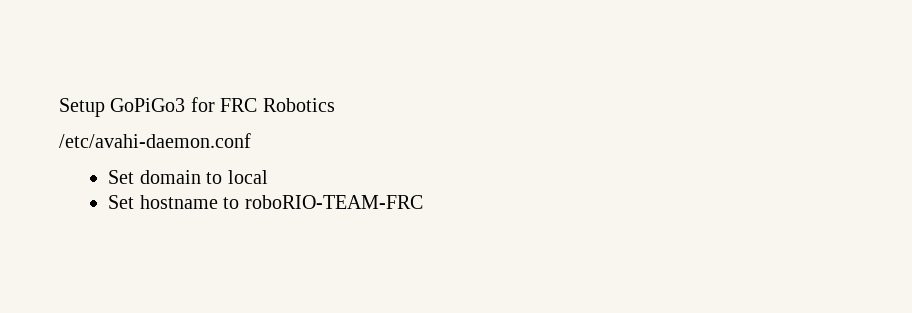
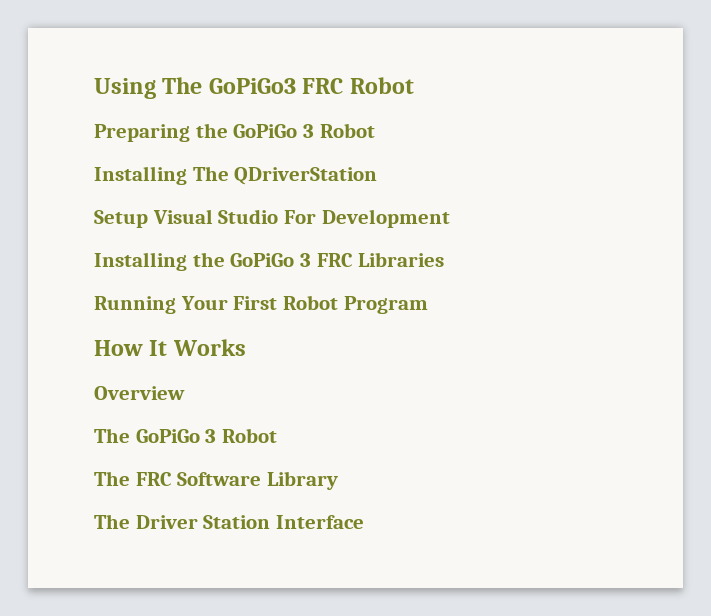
[59,97,335,117] [59,133,251,148] [108,170,268,184] [108,195,423,209] Setup GoPiGo3 for FRC Robotics // /etc/avahi-daemon.conf // Set domain to local // Set hostname to roboRIO-TEAM-FRC -> [94,77,414,99] [94,123,375,142] [94,166,378,185] [94,209,450,228] [94,252,445,271] [94,295,428,314] [94,339,246,356] [94,386,185,400] [94,428,278,443] [94,471,339,490] [94,514,365,529] Using The GoPiGo3 FRC Robot // Preparing the GoPiGo 3 Robot // Installing The QDriverStation // Setup Visual Studio For Development // Installing the GoPiGo 3 FRC Libraries // Running Your First Robot Program // How It Works // Overview // The GoPiGo 3 Robot // The FRC Software Library // The Driver Station Interface

